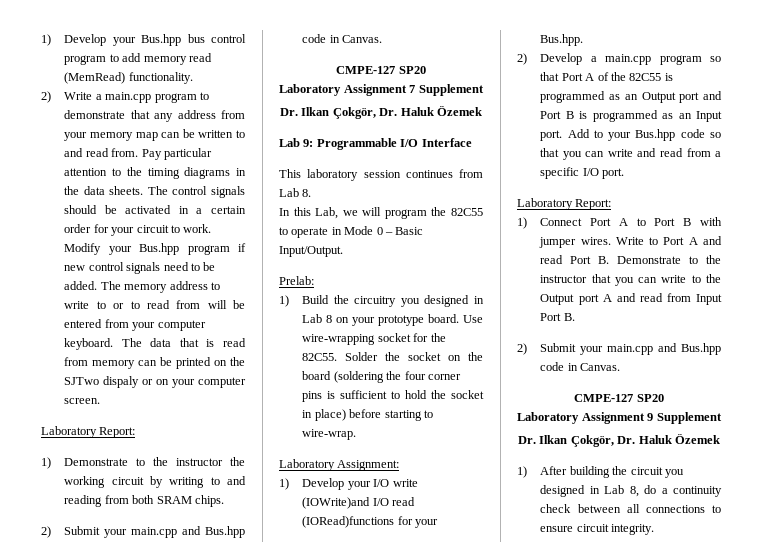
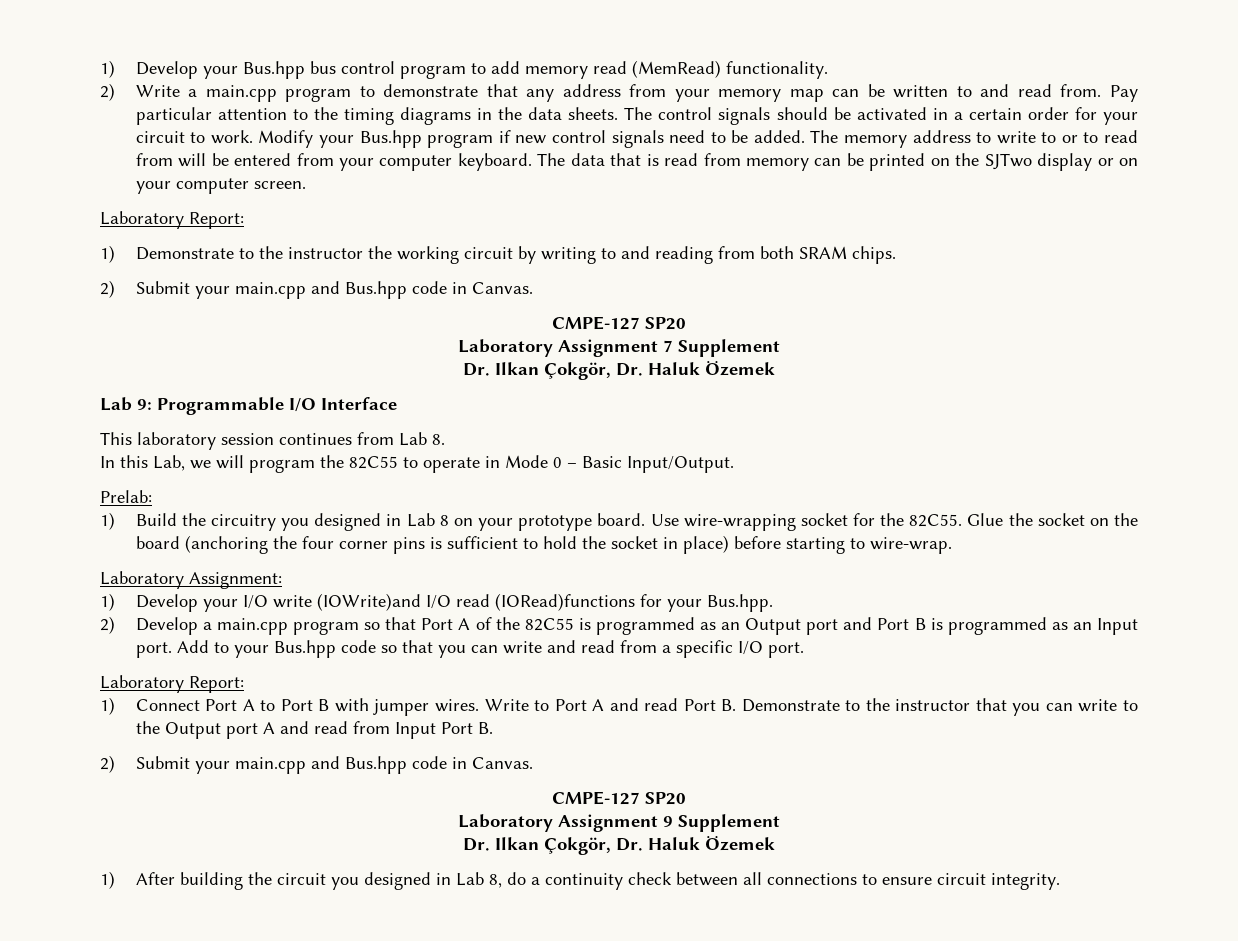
[103,376,140,388] dispaly -> [1037,153,1093,171] display
[345,352,379,361] Solder -> [967,513,1004,526] Glue
[333,371,384,383] (soldering -> [184,535,268,554] (anchoring

